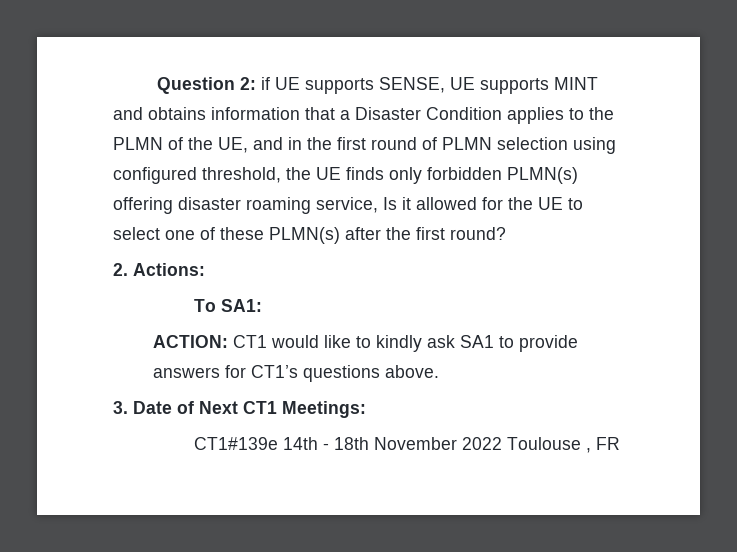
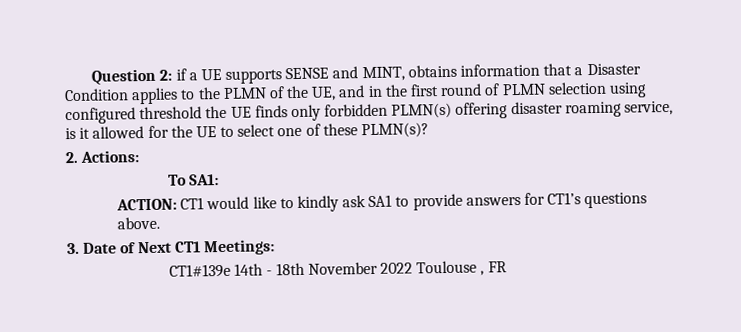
[274,77,598,94] [113,107,143,120] UE supports SENSE, UE supports MINT and -> [188,66,405,84] a UE supports SENSE and MINT,
[202,167,281,183] threshold, -> [139,106,203,120] threshold
[383,197,397,210] Is -> [65,127,76,140] is
[269,227,506,244] PLMN(s) after the first round? -> [361,122,430,139] PLMN(s)?

